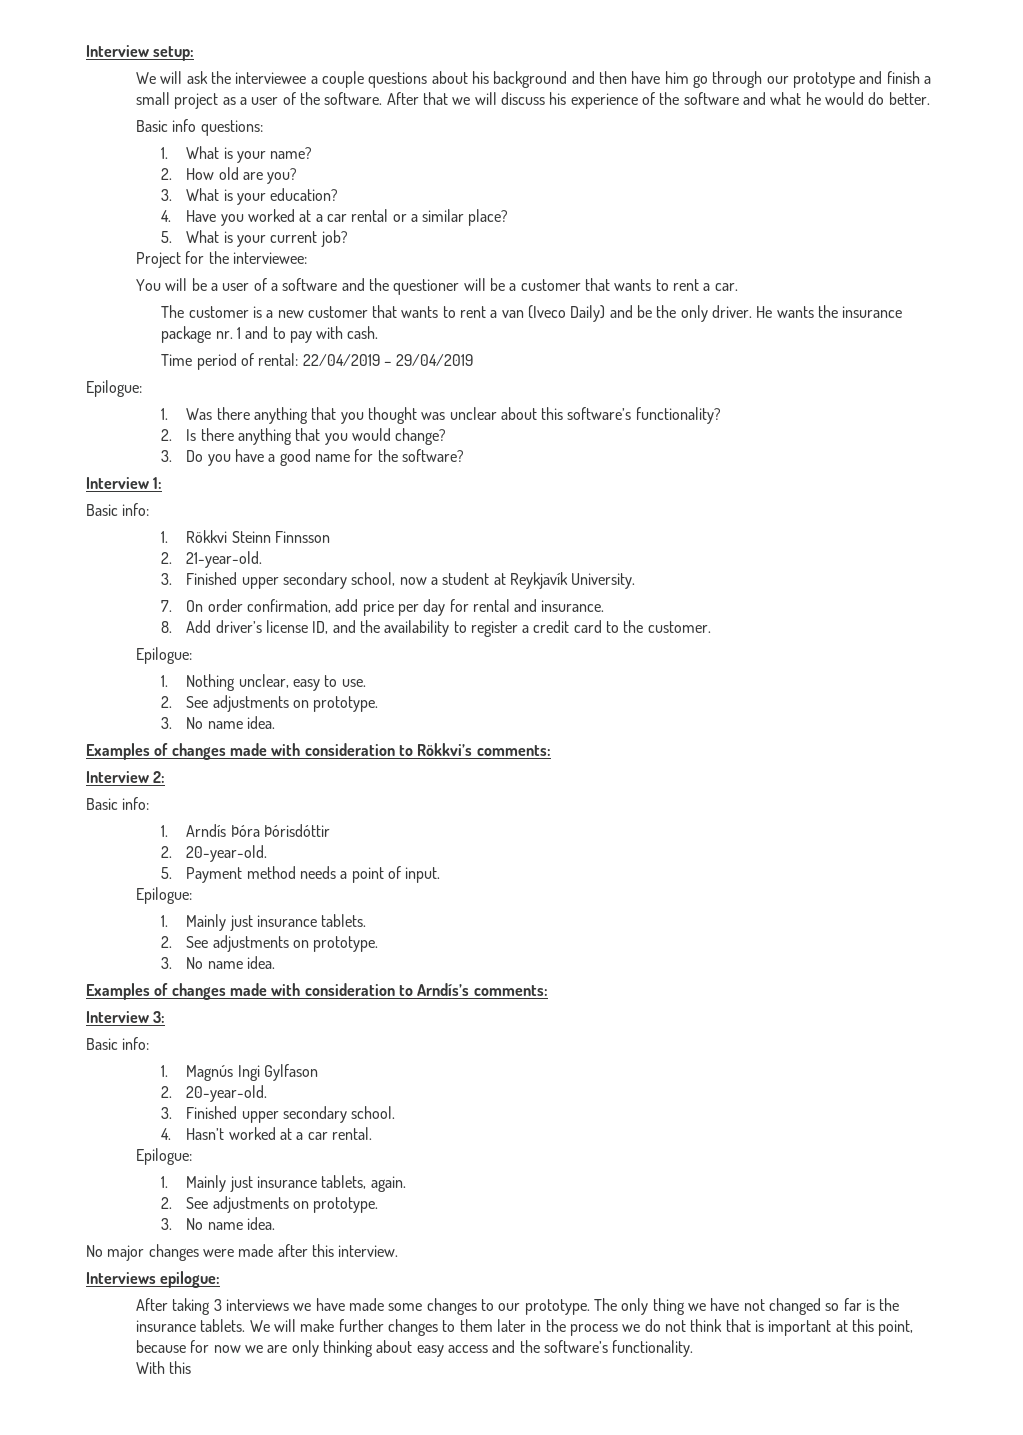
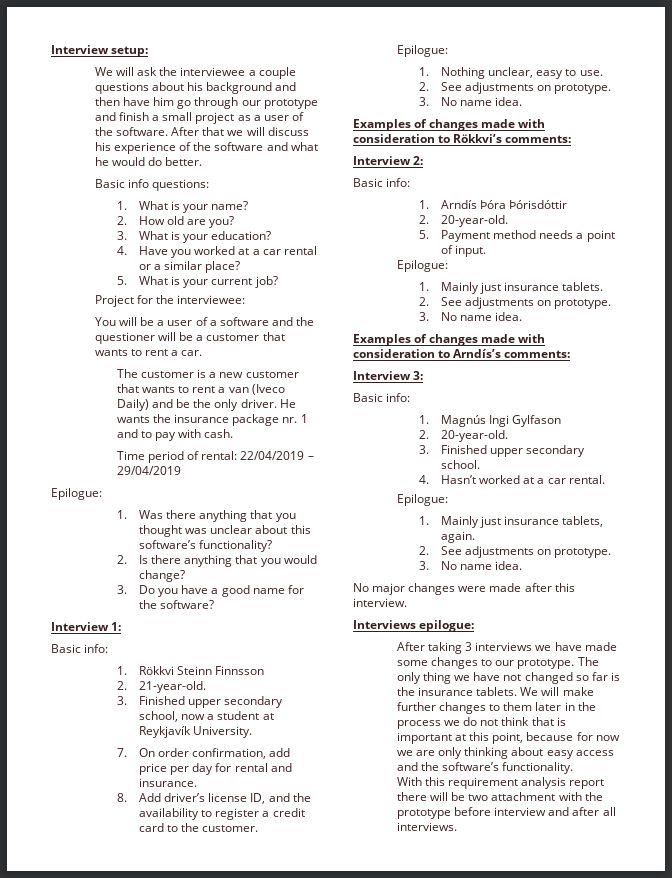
(192, 1367) none -> [448,777,605,789] [397,792,603,801] [397,807,616,819] [397,822,458,831] requirement analysis report there will be two attachment with the prototype before interview and after all interviews.

